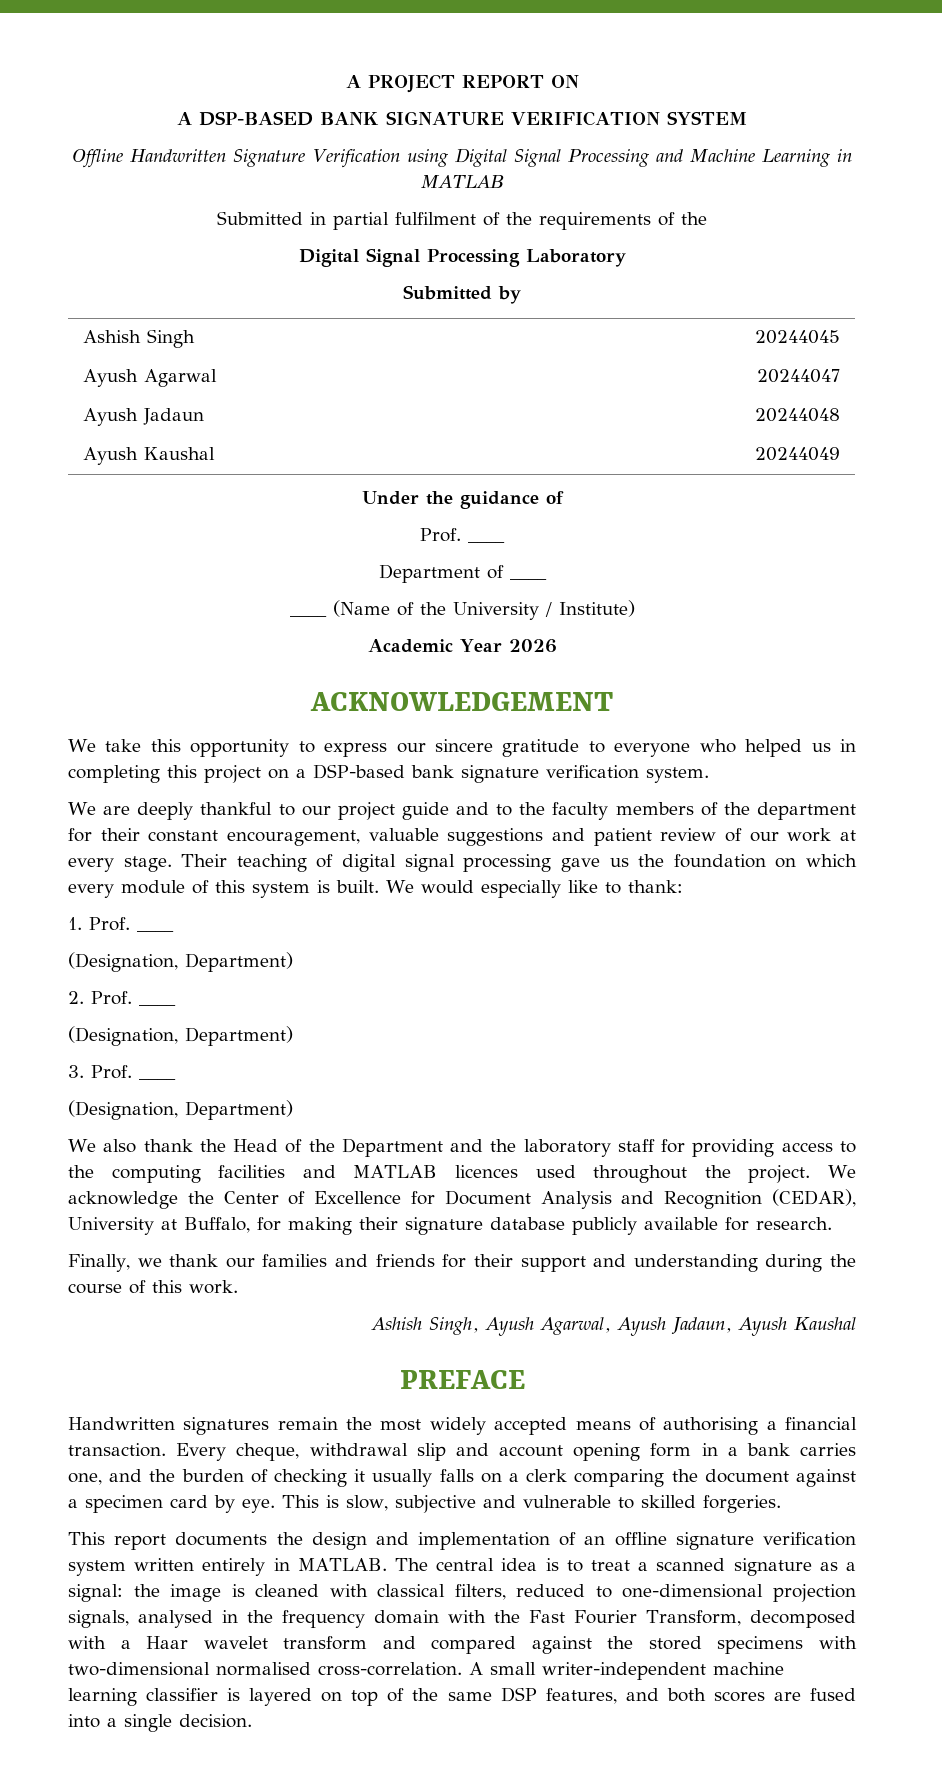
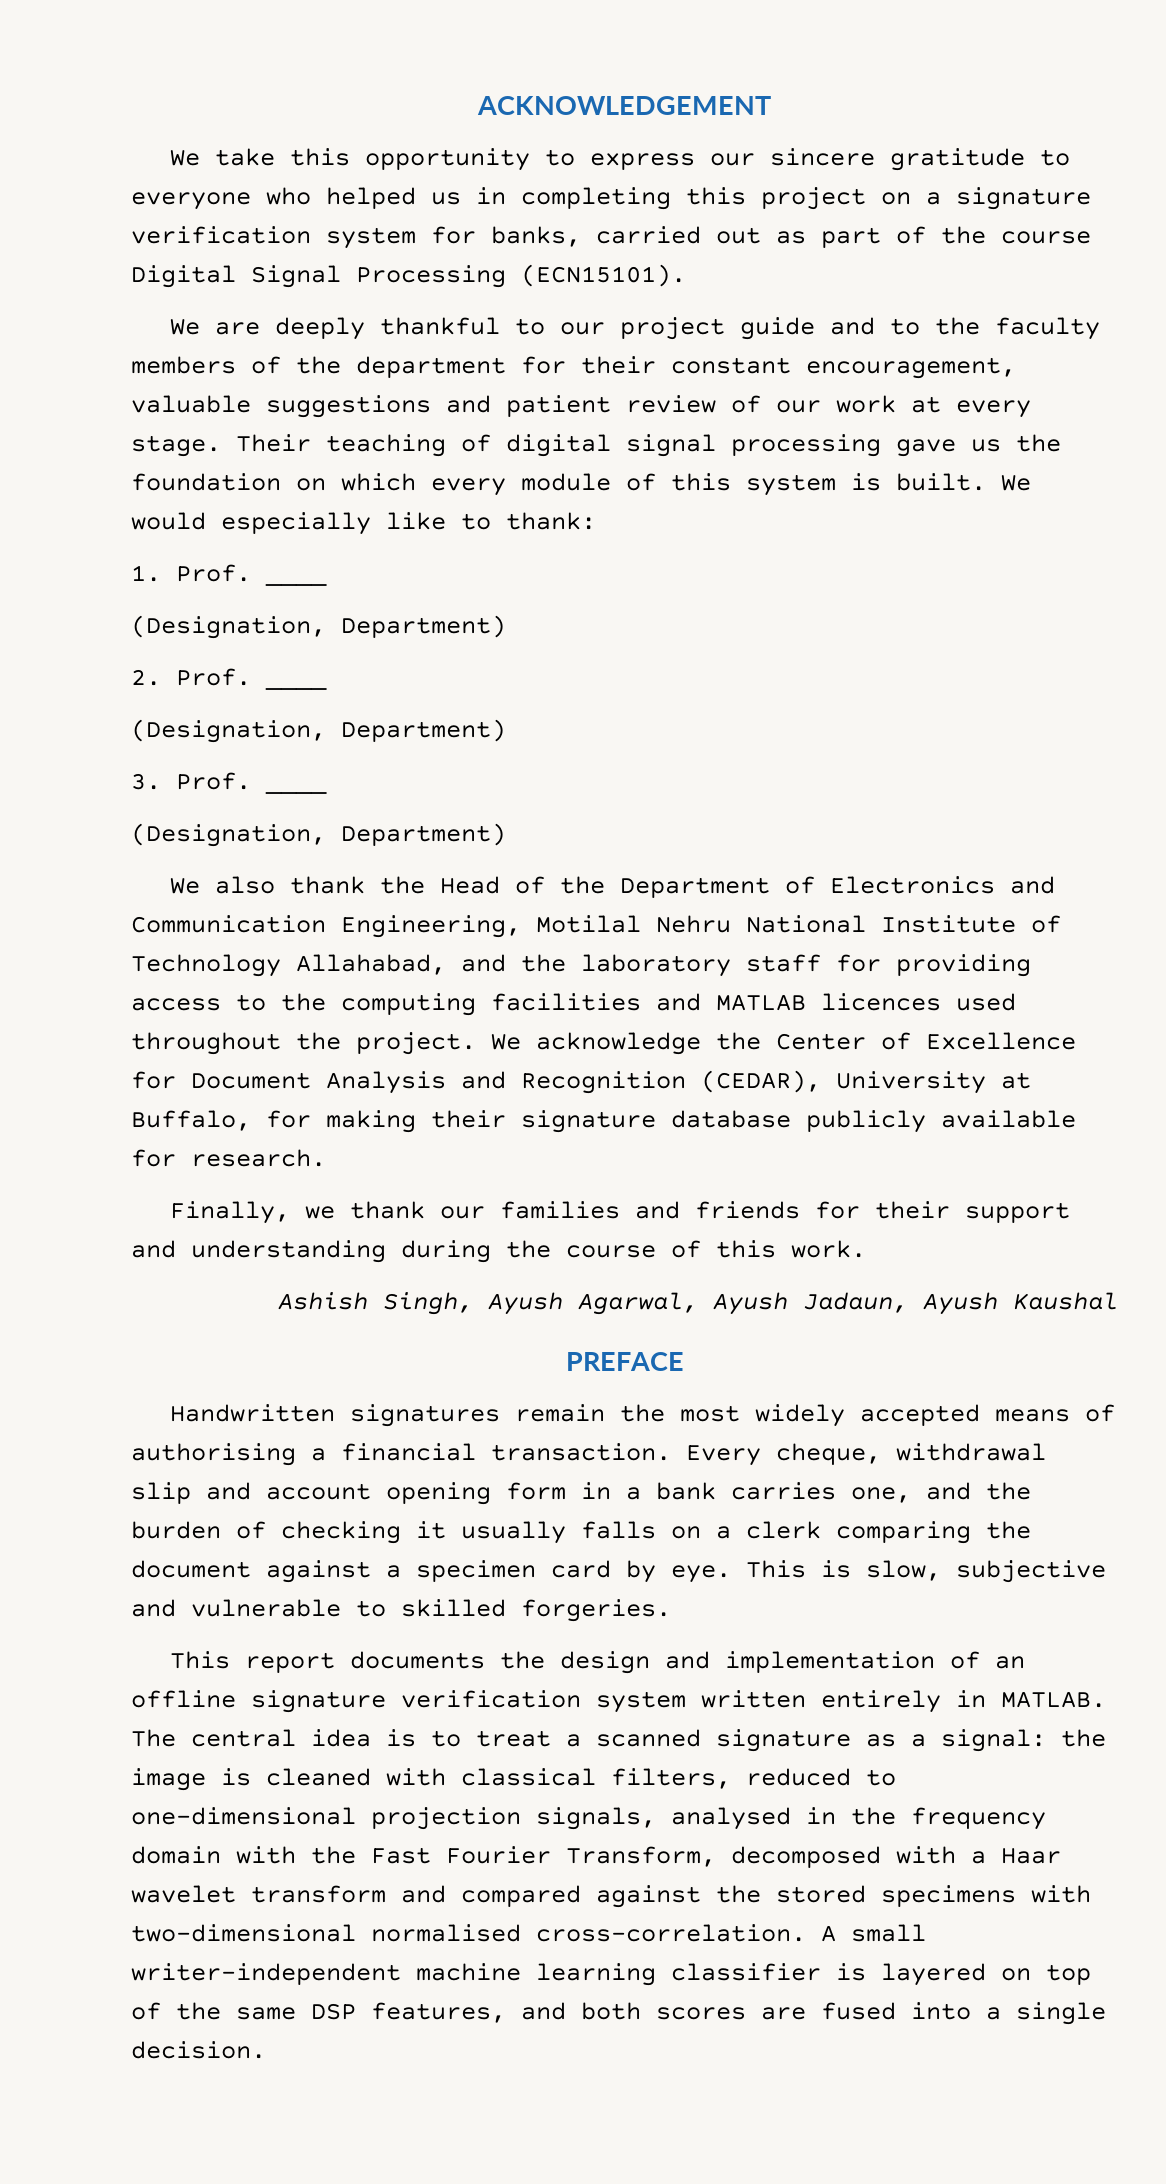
[345,74,579,93] [177,111,747,126] [72,148,852,168] [420,175,504,188] [217,211,707,230] [298,248,626,267] [403,285,521,304] [83,329,196,348] [754,330,840,344] [83,369,218,387] [756,369,840,383] [83,408,205,426] [754,408,840,422] [83,447,216,465] [754,447,840,461] [361,491,564,509] [420,528,505,543] [378,564,547,583] [289,600,635,620] [367,639,557,653] A PROJECT REPORT ON // A DSP-BASED BANK SIGNATURE VERIFICATION SYSTEM // Offline Handwritten Signature Verification using Digital Signal Processing and Machine Learning in MATLAB // Submitted in partial fulfilment of the requirements of the // Digital Signal Processing Laboratory // Submitted by // Ashish Singh | 20244045 // Ayush Agarwal | 20244047 // Ayush Jadaun | 20244048 // Ayush Kaushal | 20244049 // Under the guidance of // Prof. ____ // Department of ____ // ____ (Name of the University / Institute) // Academic Year 2026 // -> (477, 105) none
[313,764,709,783] DSP-based bank signature verification system. -> [956,187,1091,210] [131,226,1091,249] [131,264,686,288] signature verification system for banks, carried out as part of the course Digital Signal Processing (ECN15101).
(443, 1147) none -> [785,876,1056,894] [131,915,1061,938] [131,954,446,977] of Electronics and Communication Engineering, Motilal Nehru National Institute of Technology Allahabad,

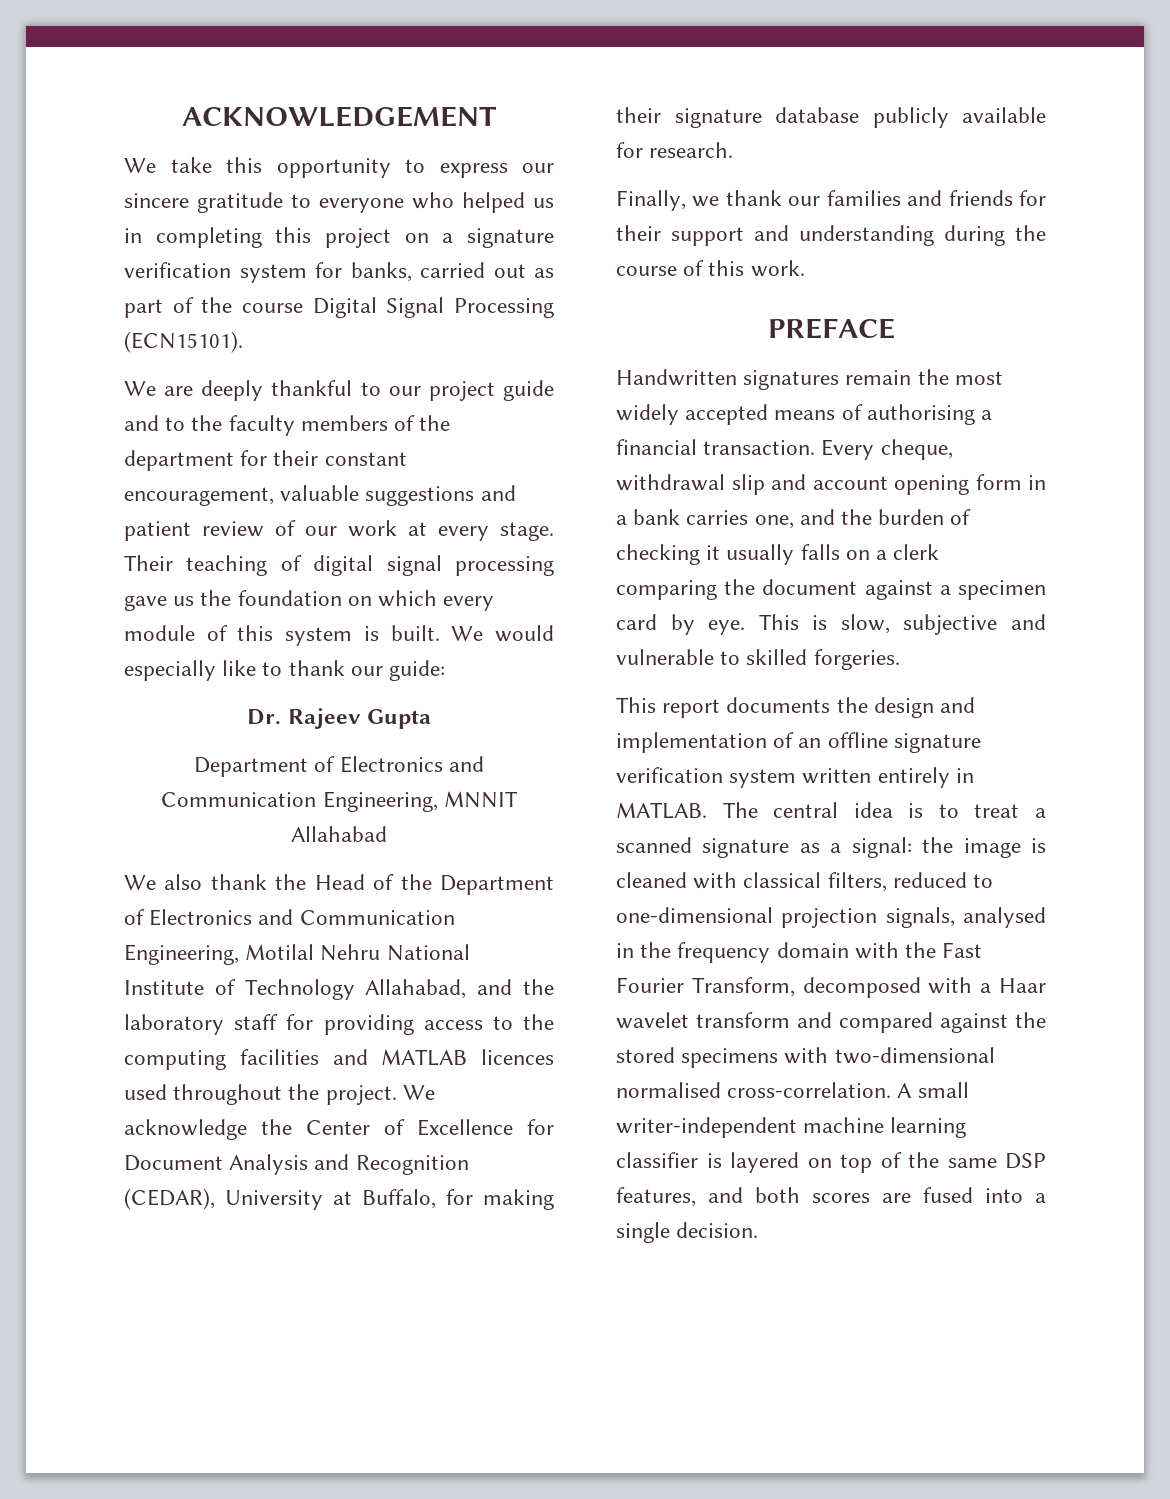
[506,512,596,530] [131,564,327,586] [131,615,506,639] [131,668,327,690] [131,719,506,743] [131,772,327,794] [131,823,506,847] thank: // 1. Prof. ____ // (Designation, Department) // 2. Prof. ____ // (Designation, Department) // 3. Prof. ____ // (Designation, Department) -> [288,660,446,681] [247,708,431,729] [194,756,484,777] [161,791,518,812] [291,826,387,842] thank our guide: // Dr. Rajeev Gupta // Department of Electronics and Communication Engineering, MNNIT Allahabad
[278,1292,1118,1315] // Ashish Singh, Ayush Agarwal, Ayush Jadaun, Ayush Kaushal -> (805, 268) none

